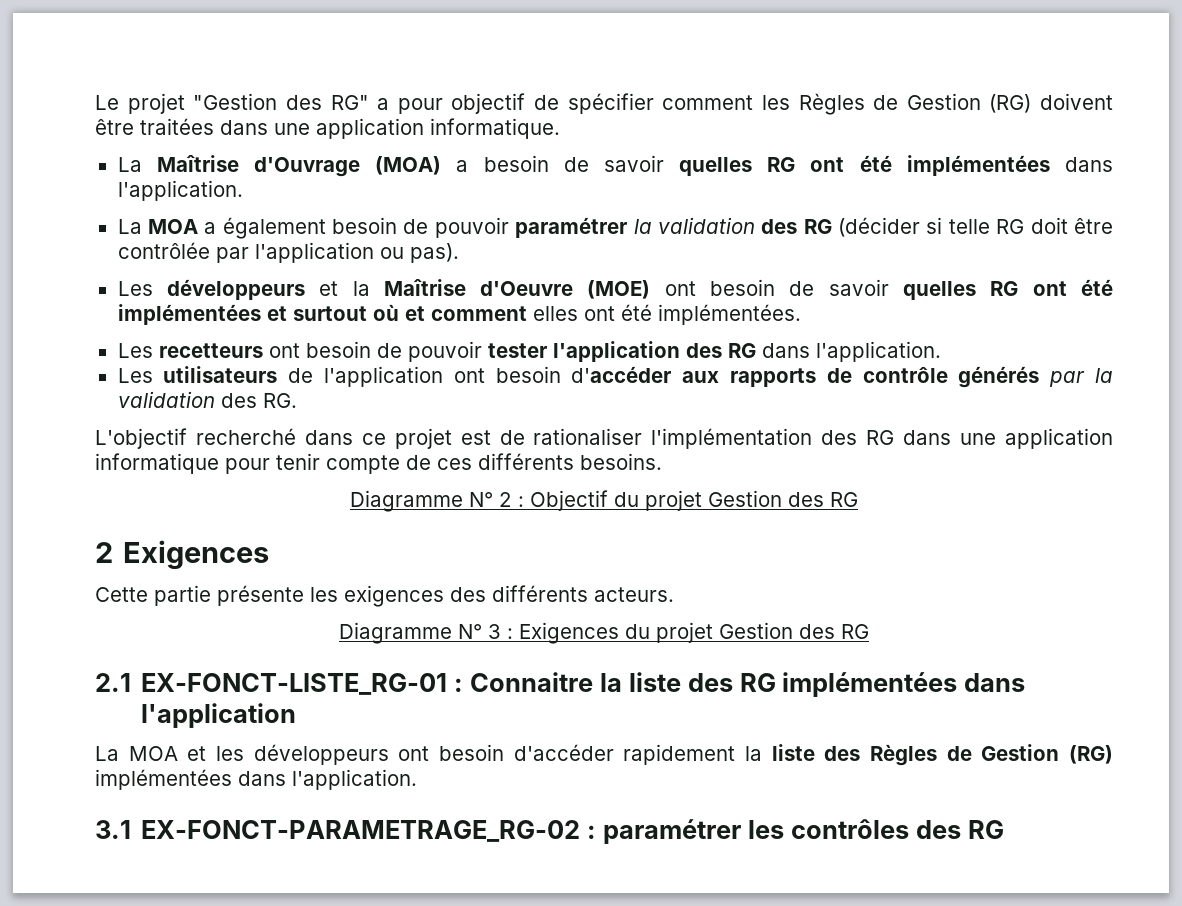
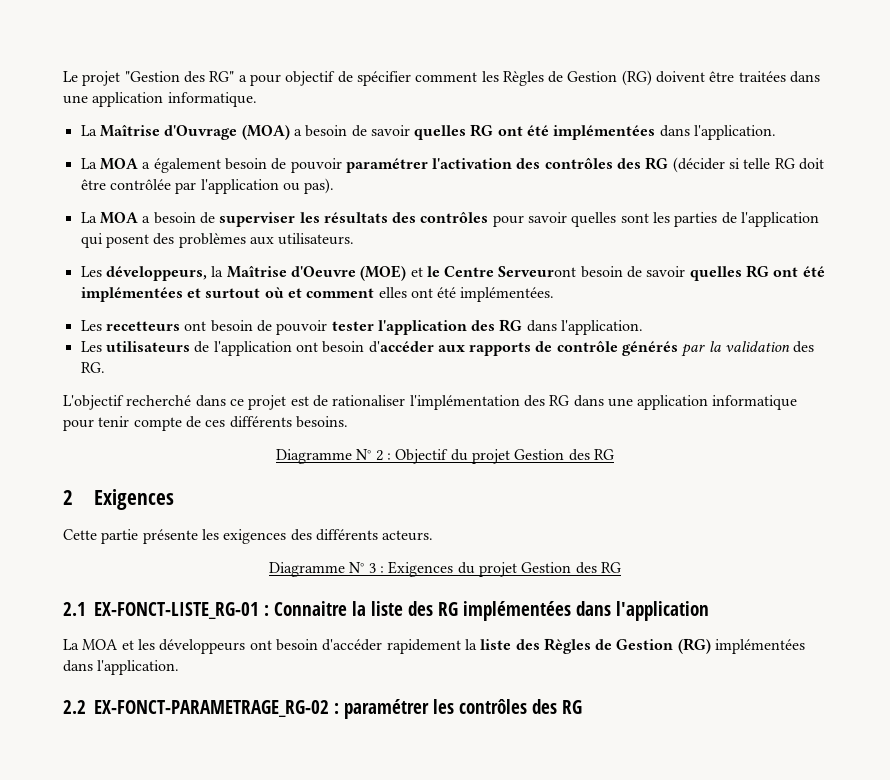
[633,217,755,234] la validation -> [432,158,613,169] l'activation des contrôles
[117,279,339,300] // Les développeurs et -> [80,212,820,227] [80,233,355,248] [80,266,207,281] // La MOA a besoin de superviser les résultats des contrôles pour savoir quelles sont les parties de l'application qui posent des problèmes aux utilisateurs. // Les développeurs,
[664,281,696,296] ont -> [410,266,577,277] et le Centre Serveuront
[95,820,131,839] 3.1 -> [63,700,86,714] 2.2

